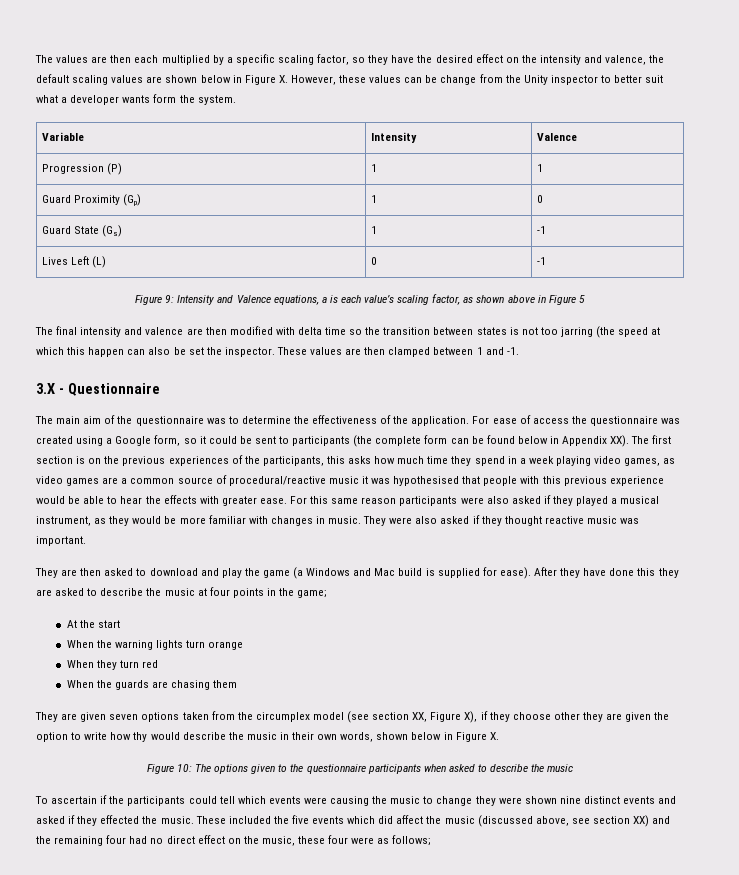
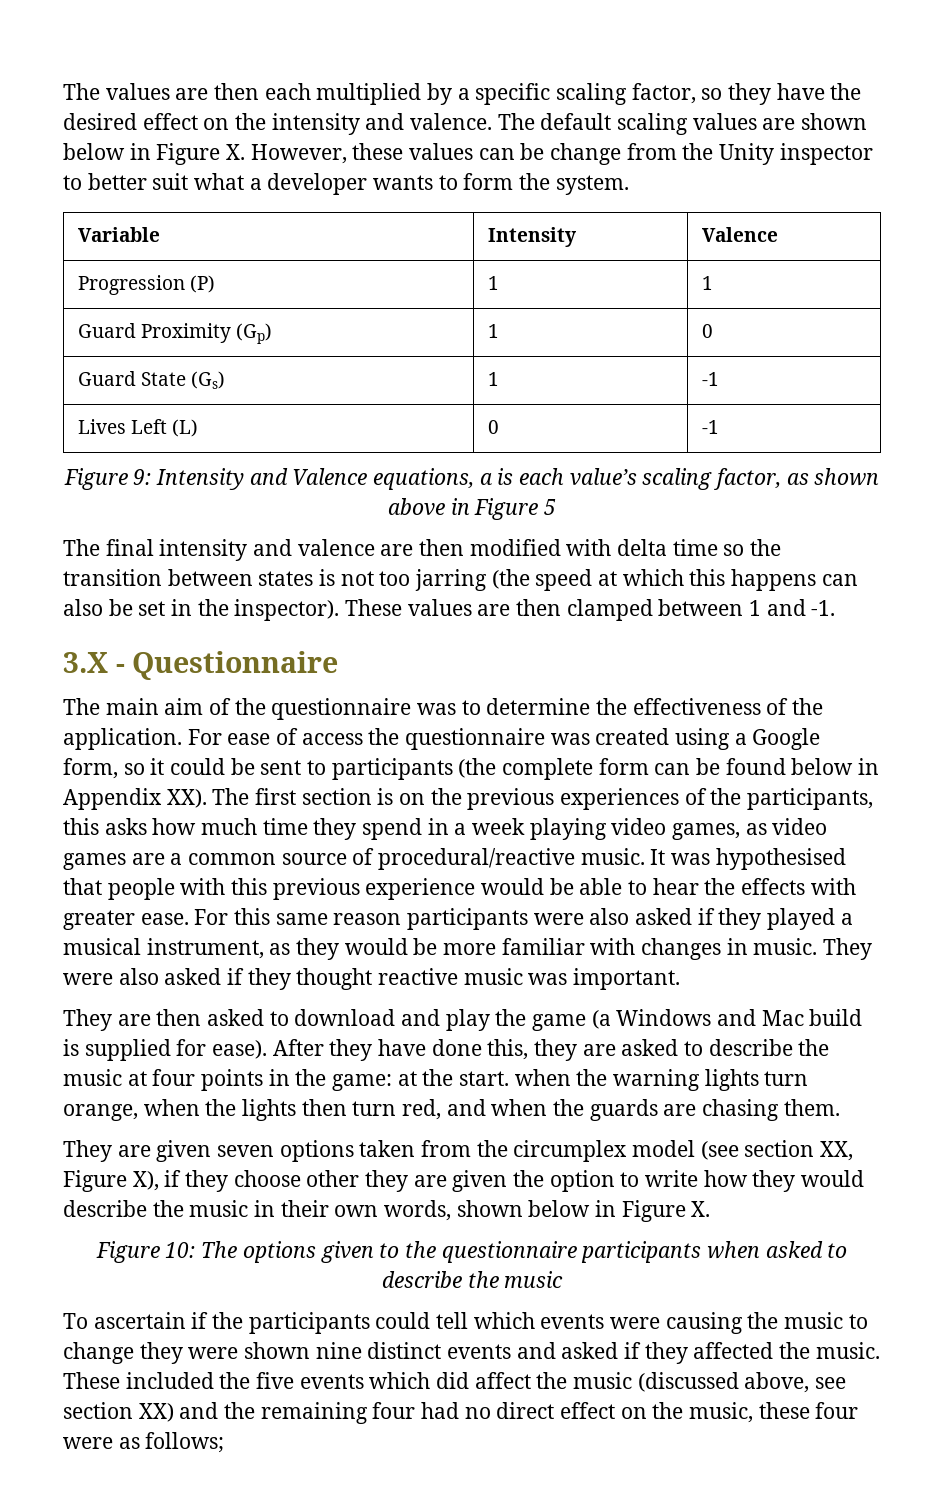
[605,55,665,65] valence, the -> [410,113,535,130] valence. The
(151, 99) none -> [438,175,458,190] to
[88,347,125,357] happen -> [731,569,817,591] happens
[206,347,275,357] the inspector. -> [171,599,340,621] in the inspector).
[328,476,368,484] music it -> [580,848,666,865] music. It
[637,568,656,576] this -> [487,1039,529,1060] this,
[297,590,328,598] [66,620,120,628] [66,640,244,650] [66,660,159,670] [66,680,94,688] game; // At the start // When the warning lights turn orange // When they turn red // When -> [332,1069,809,1091] [63,1099,548,1121] game: at the start. when the warning lights turn orange, when the lights then turn red, and when
[213,680,238,688] them -> [783,1099,840,1116] them.
[133,732,148,742] thy -> [752,1170,796,1192] they
[100,815,140,824] effected -> [693,1342,774,1359] affected

